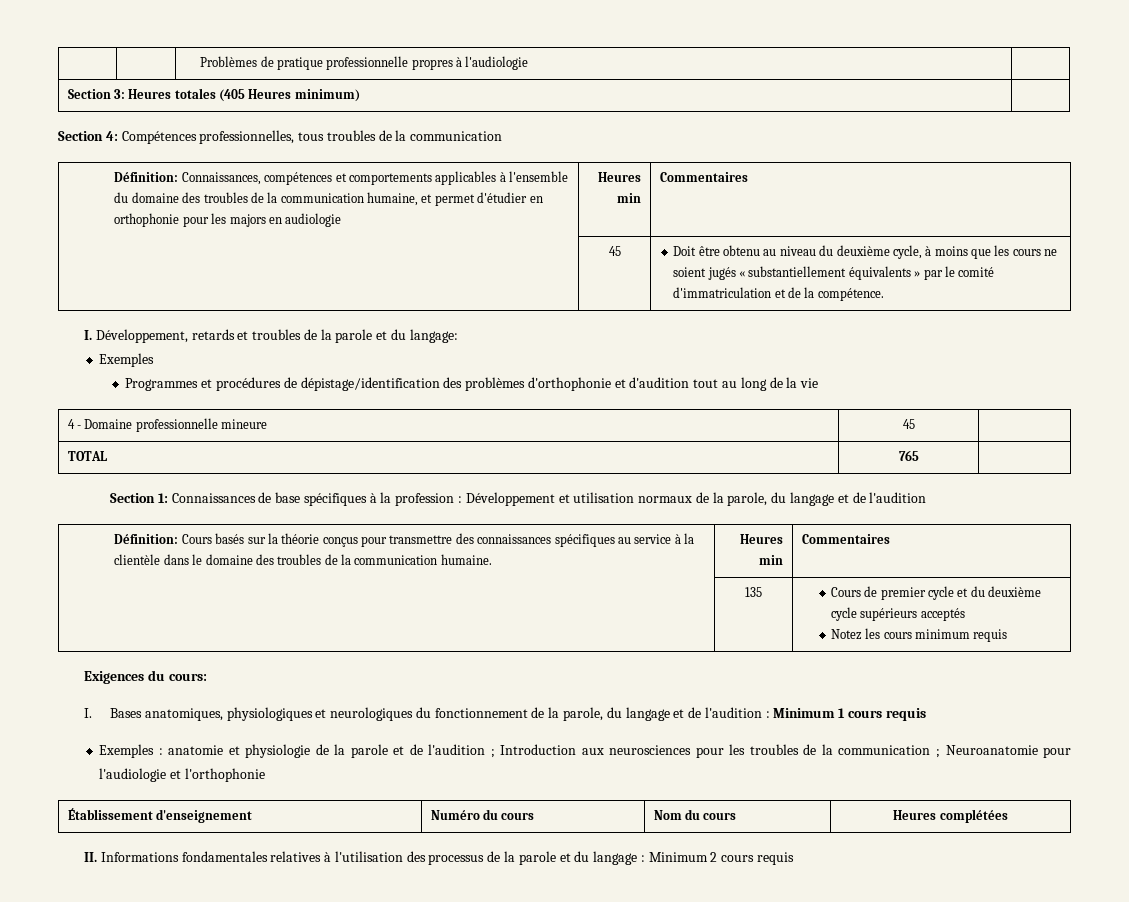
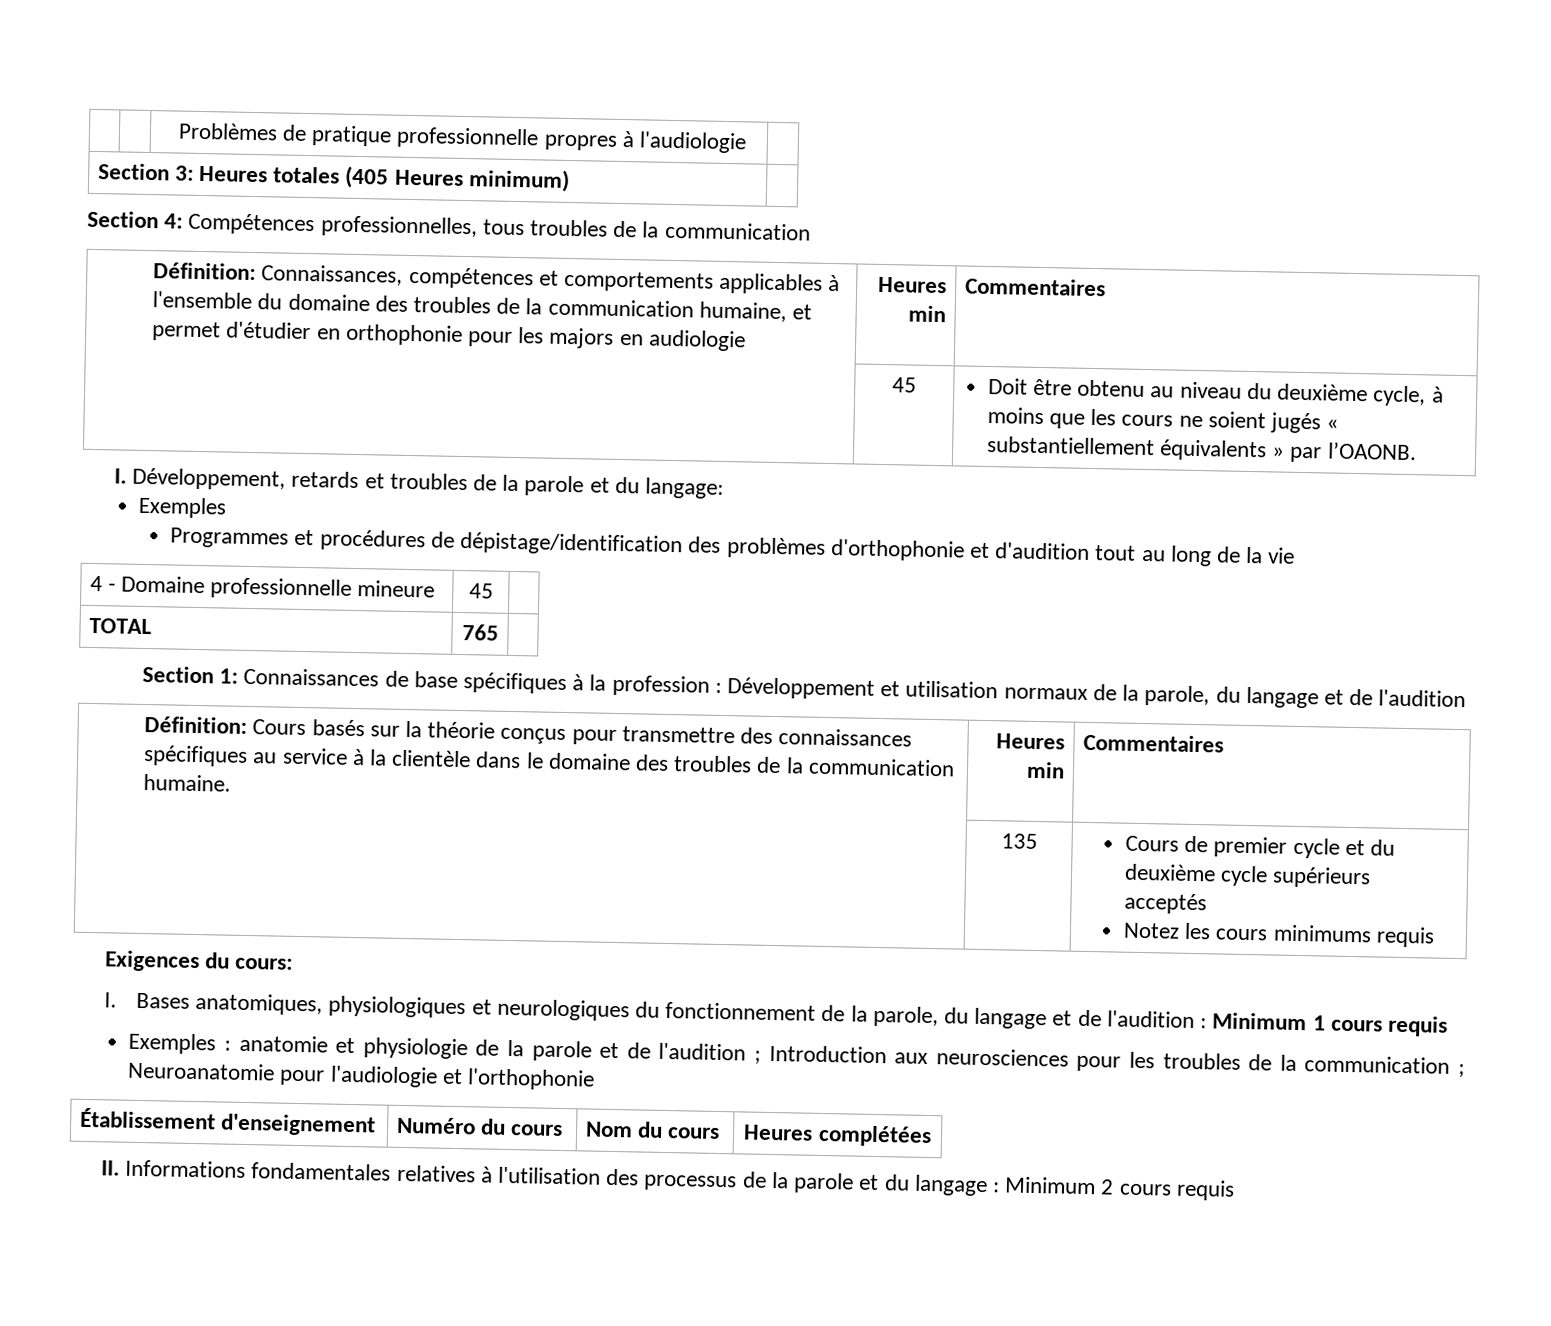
[944,266,995,277] [673,287,884,301] le comité d'immatriculation et de la compétence. -> [1326,441,1417,461] l’OAONB.
[915,629,971,639] minimum -> [1272,924,1372,943] minimums

